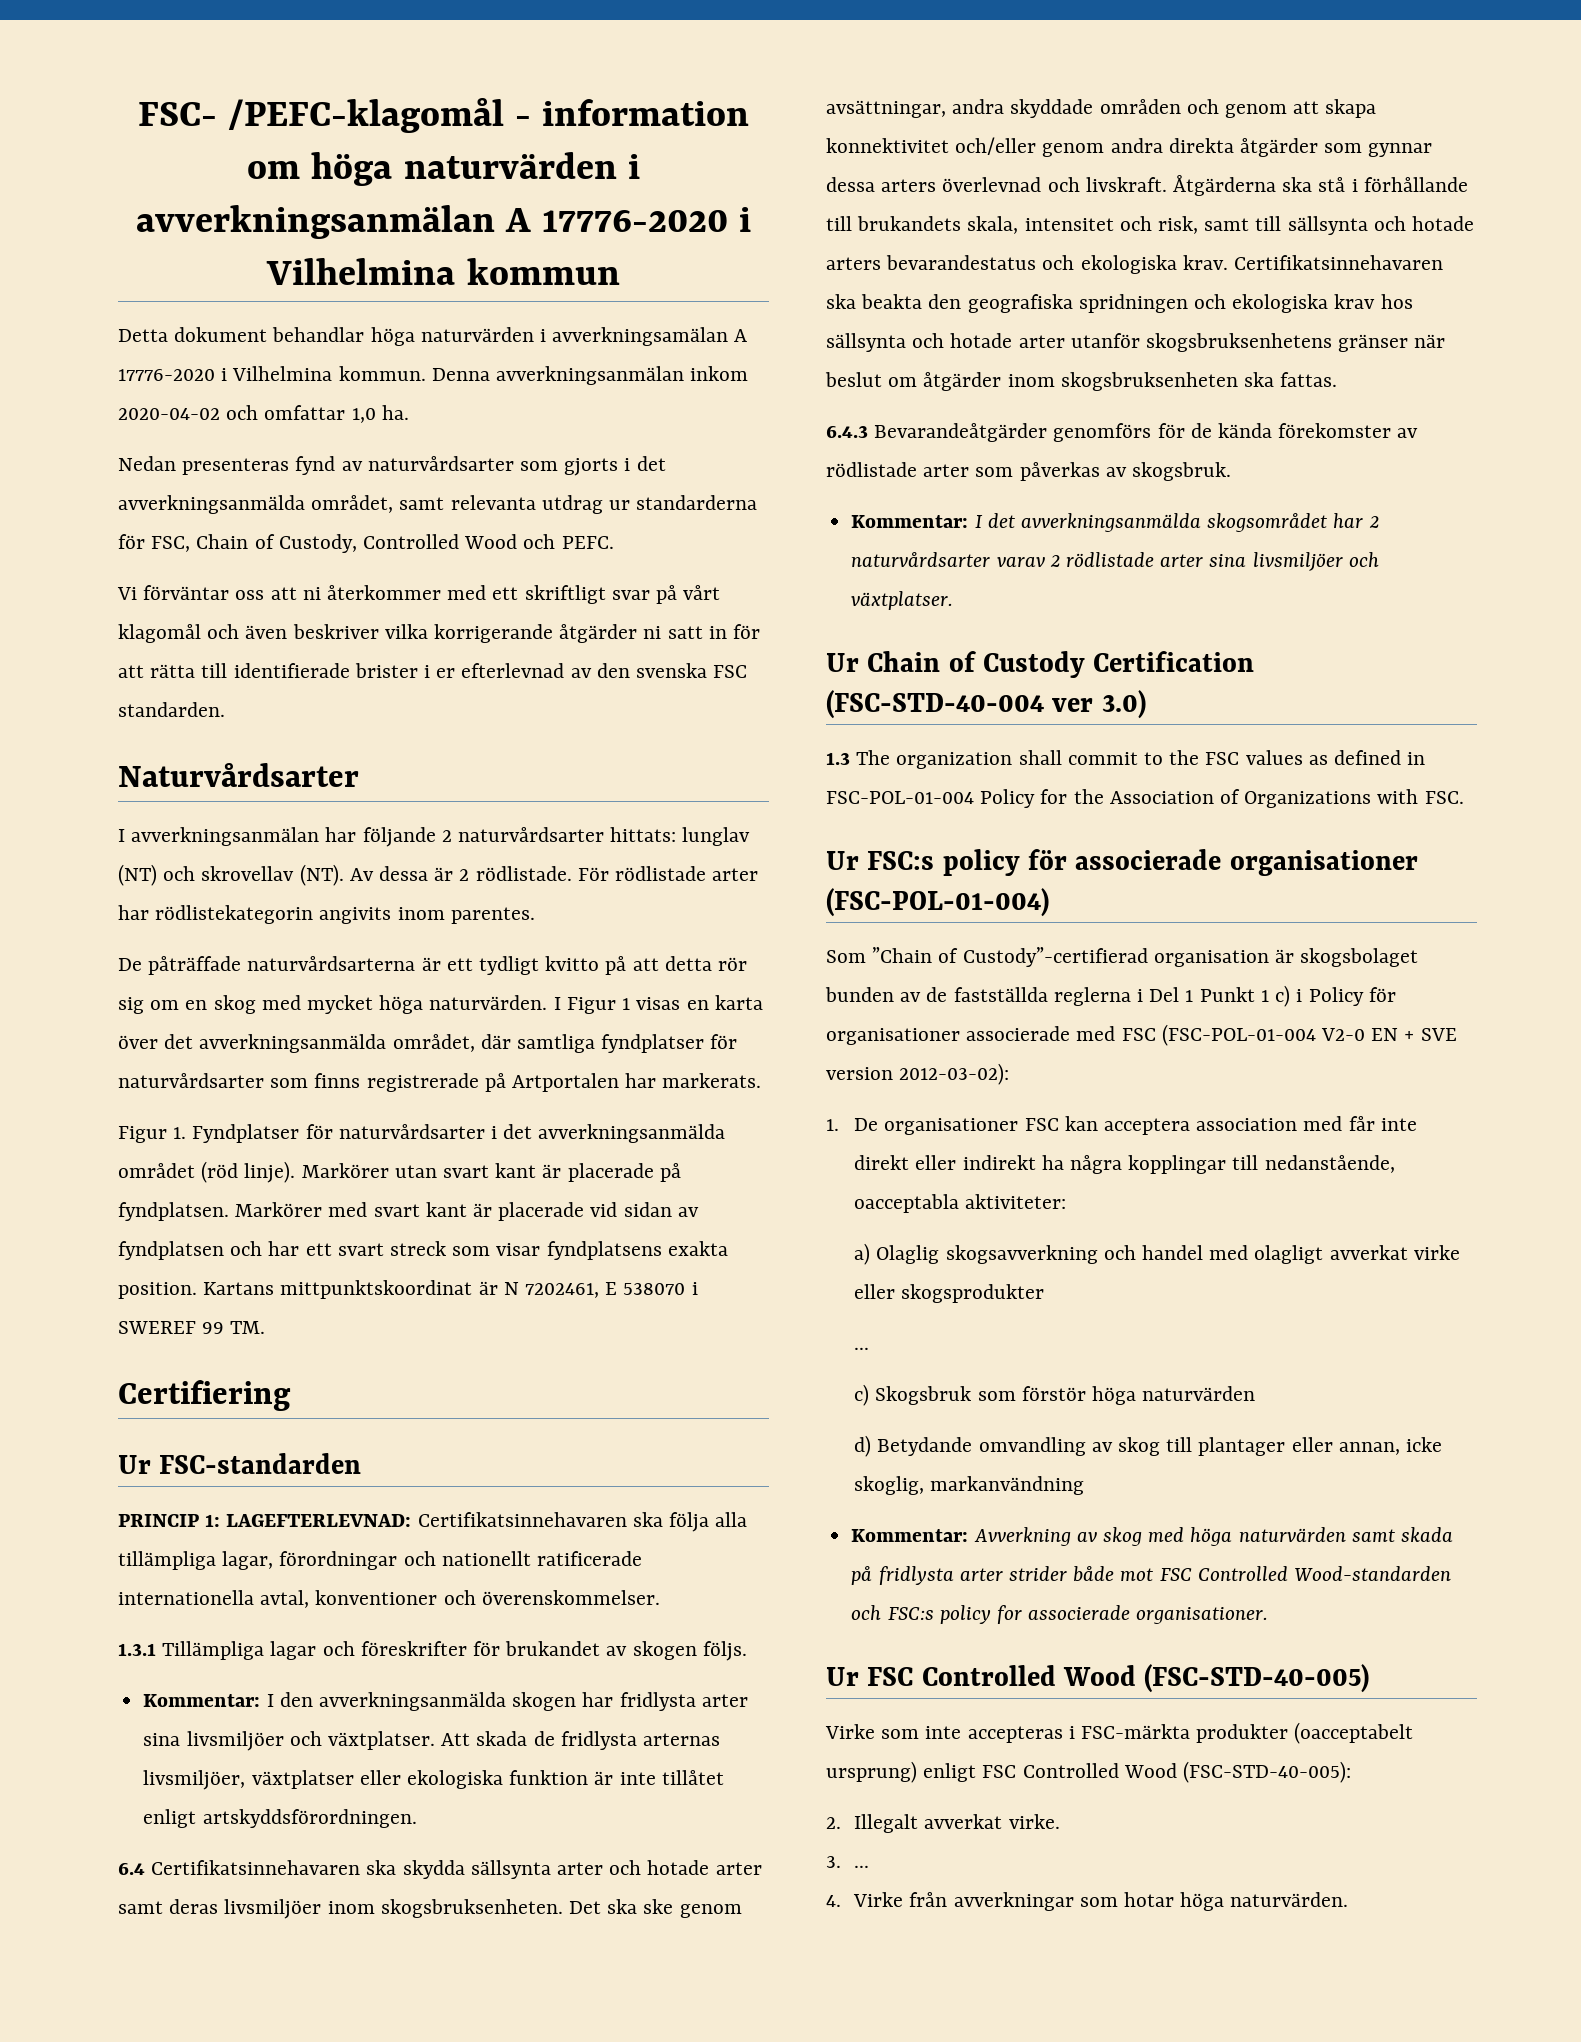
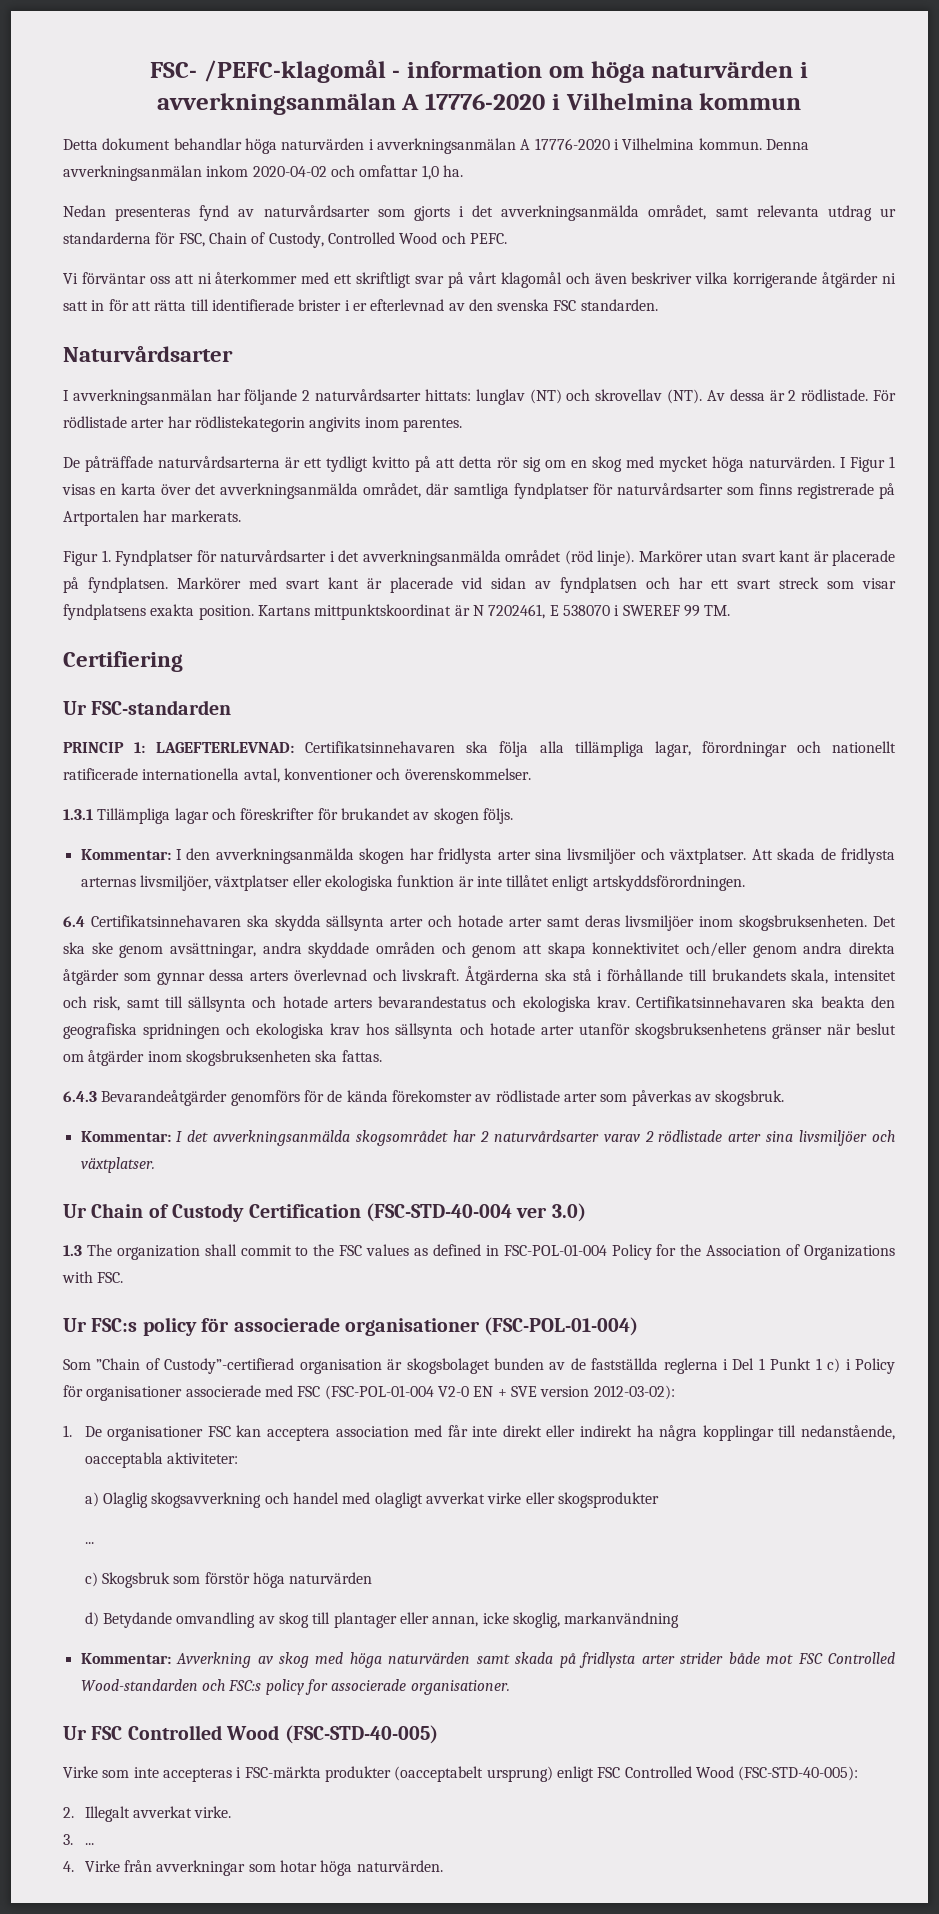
[552,327,729,346] avverkningsamälan -> [376,138,516,154] avverkningsanmälan

